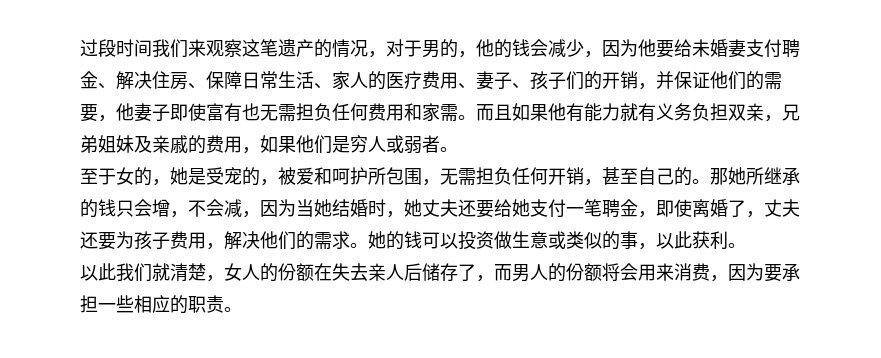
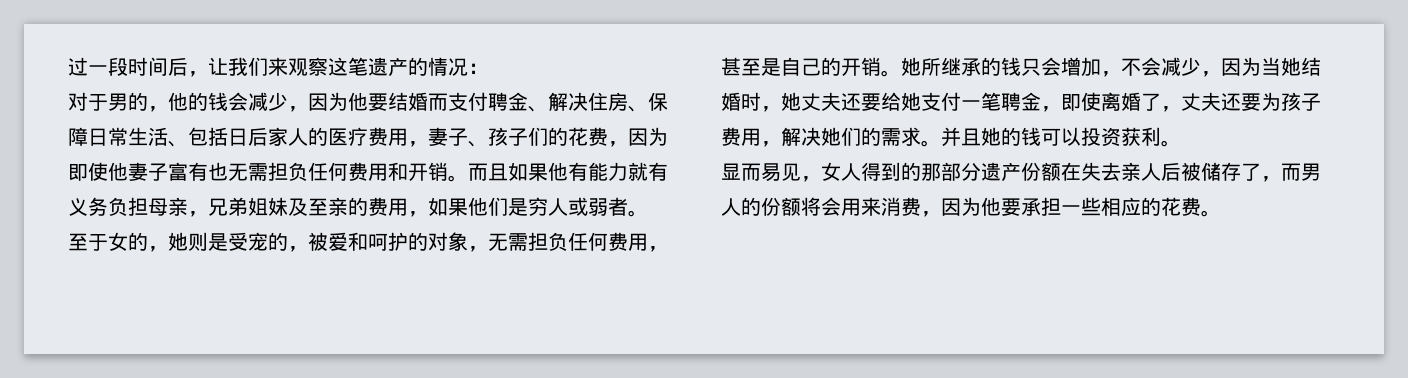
[98,39,152,57] 段时间 -> [88,57,228,77] 一段时间后，让
[368,51,386,58] ， -> [468,63,488,74] ： //
[674,39,746,58] 给未婚妻 -> [388,92,448,111] 结婚而
(332, 86) none -> [188,127,268,146] 包括日后
[458,83,476,89] 、 -> [408,141,428,147] ，
[602,71,782,90] [80,103,206,122] 开销，并保证他们的需要，他妻子即使 -> [568,127,668,147] [68,162,168,181] 花费，因为即使他妻子
[422,103,458,122] 家需 -> [408,162,448,181] 开销
[728,104,746,121] 双 -> [148,198,168,216] 母
[152,135,188,154] 亲戚 -> [308,197,348,216] 至亲
(188, 176) none -> [188,232,208,251] 则
[368,167,422,185] 所包围 -> [408,232,468,251] 的对象
[548,167,728,186] 开销，甚至自己的。那 -> [608,232,668,252] [721,57,901,77] 费用，甚至是自己的开销。
(170, 208) none -> [1081,57,1101,77] 加
(242, 208) none -> [1181,57,1201,76] 少
[260,231,278,249] 他 -> [821,127,841,146] 她
(368, 245) none -> [941,127,981,147] 并且
[494,231,746,250] [80,263,278,282] 做生意或类似的事，以此获利。 // 以此我们就清楚，女人的 -> [1121,127,1181,147] [721,162,1021,182] 获利。 // 显而易见，女人得到的那部分遗产
(422, 272) none -> [1181,162,1201,181] 被
(764, 272) none -> [981,197,1001,216] 他
[188,295,224,313] 职责 -> [1161,197,1201,216] 花费

